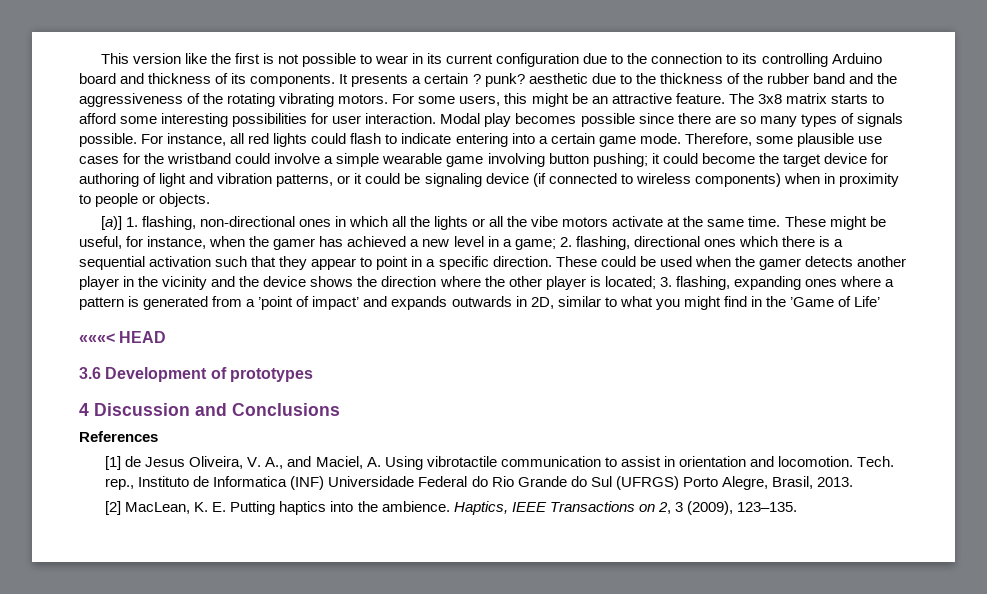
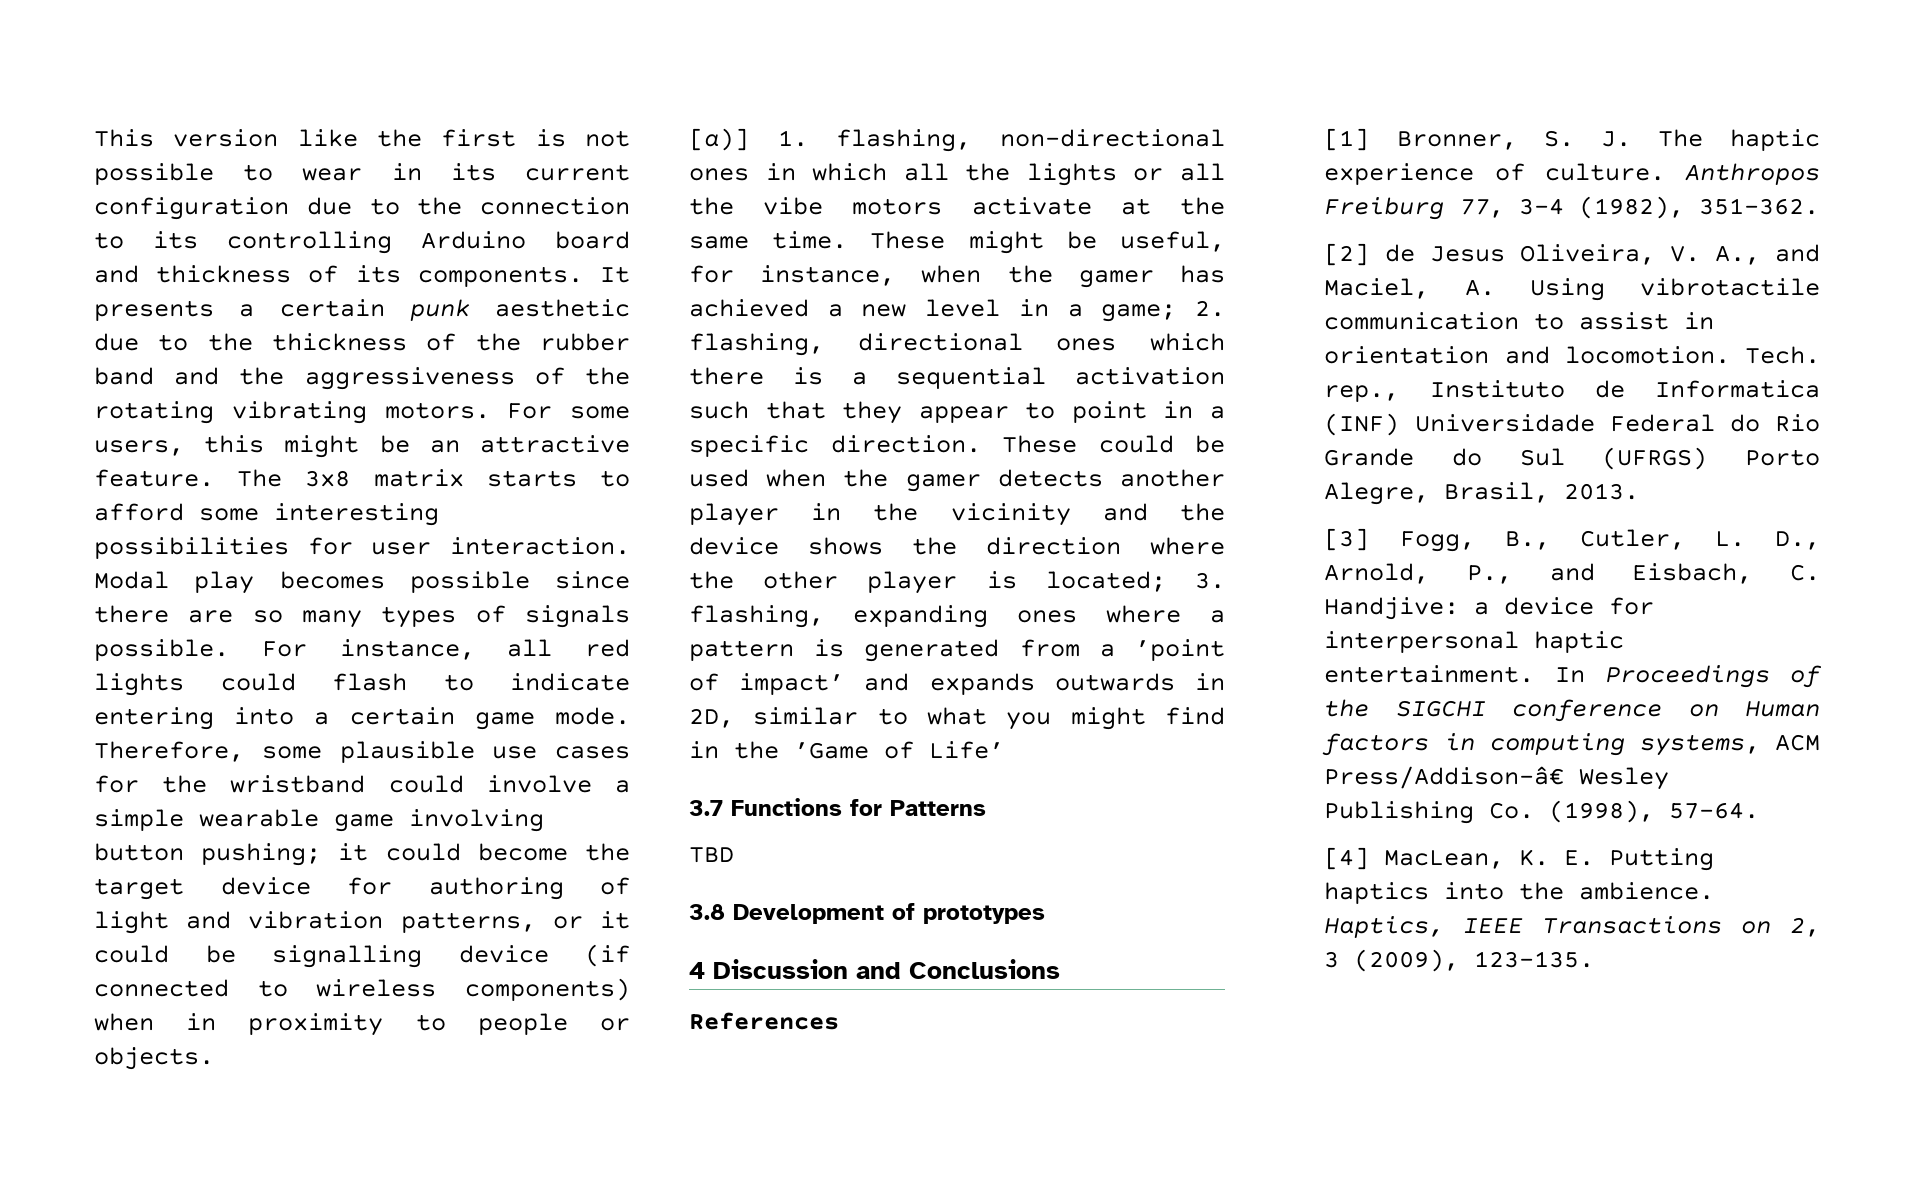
[472,73,525,87] ? punk? -> [409,299,470,321] punk
[424,173,482,187] signaling -> [272,945,422,968] signalling
[79,331,167,343] [79,367,101,379] «««< HEAD // 3.6 -> [689,798,986,816] [689,847,734,863] [689,904,725,920] 3.7 Functions for Patterns // TBD // 3.8
(122, 463) none -> [1396,129,1820,151] [1324,163,1820,185] [1324,196,1820,220] [1324,243,1370,266] Bronner, S. J. The haptic experience of culture. Anthropos Freiburg 77, 3-4 (1982), 351–362. // [2]
[105,501,122,515] [2] -> [1324,528,1820,552] [1324,563,1820,584] [1324,597,1655,620] [1324,631,1625,653] [1324,665,1822,688] [1324,699,1820,722] [1322,733,1820,756] [1324,766,1670,790] [1324,800,1760,824] [1324,847,1370,870] [3] Fogg, B., Cutler, L. D., Arnold, P., and Eisbach, C. Handjive: a device for interpersonal haptic entertainment. In Proceedings of the SIGCHI conference on Human factors in computing systems, ACM Press/Addison–â€ Wesley Publishing Co. (1998), 57–64. // [4]

